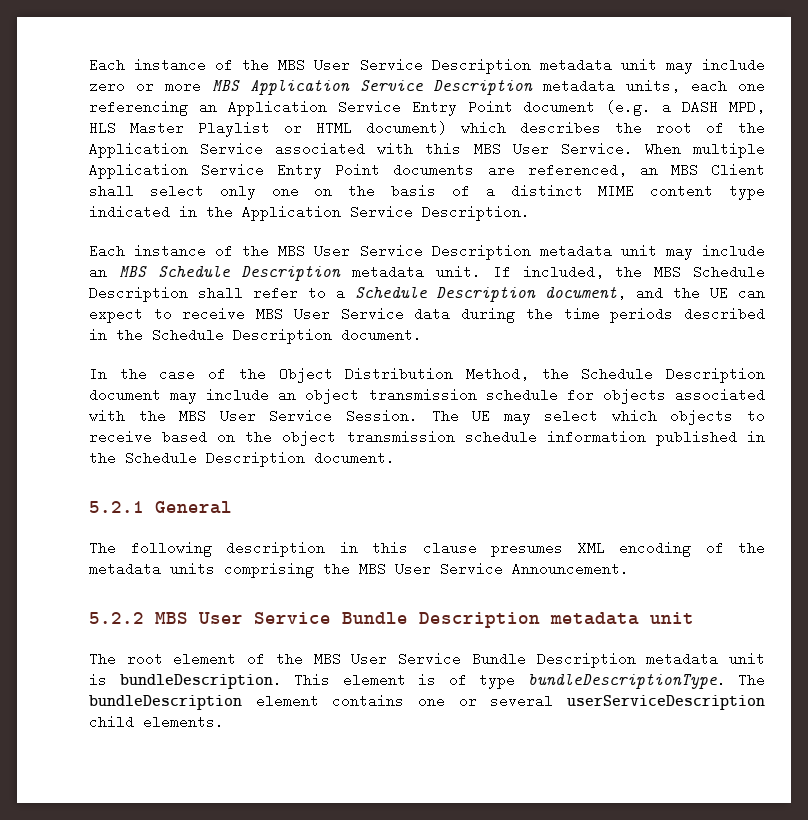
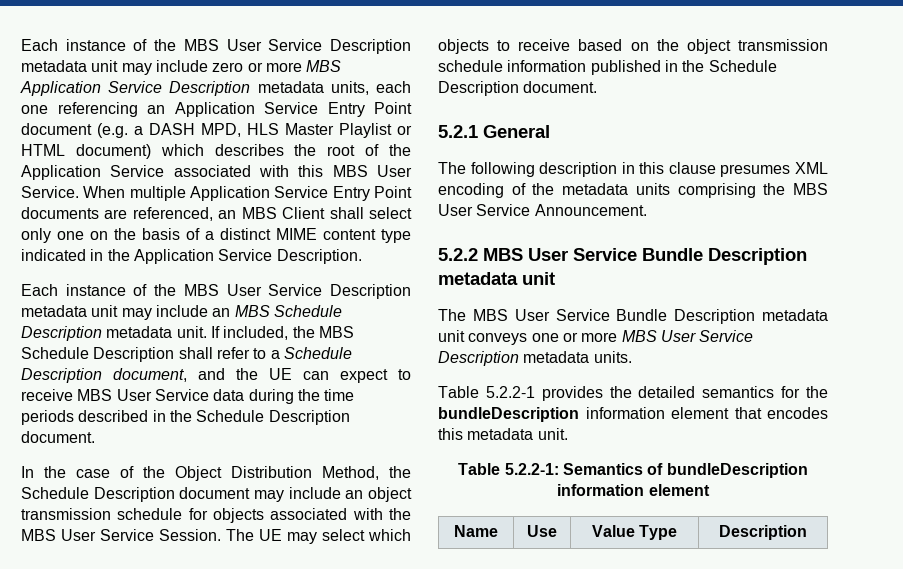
[126,652,765,668] [89,673,765,689] [89,694,765,710] [89,715,224,729] root element of the MBS User Service Bundle Description metadata unit is bundleDescription. This element is of type bundleDescriptionType. The bundleDescription element contains one or several userServiceDescription child elements. -> [472,309,828,324] [438,330,754,345] [438,351,632,366] [438,386,828,401] [438,407,828,422] [438,428,568,440] [458,463,808,478] [557,484,710,496] [454,525,498,537] [527,525,557,537] [591,525,678,540] [719,525,807,540] MBS User Service Bundle Description metadata unit conveys one or more MBS User Service Description metadata units. // Table 5.2.2-1 provides the detailed semantics for the bundleDescription information element that encodes this metadata unit. // Table 5.2.2-1: Semantics of bundleDescription information element // Name | Use | Value Type | Description

